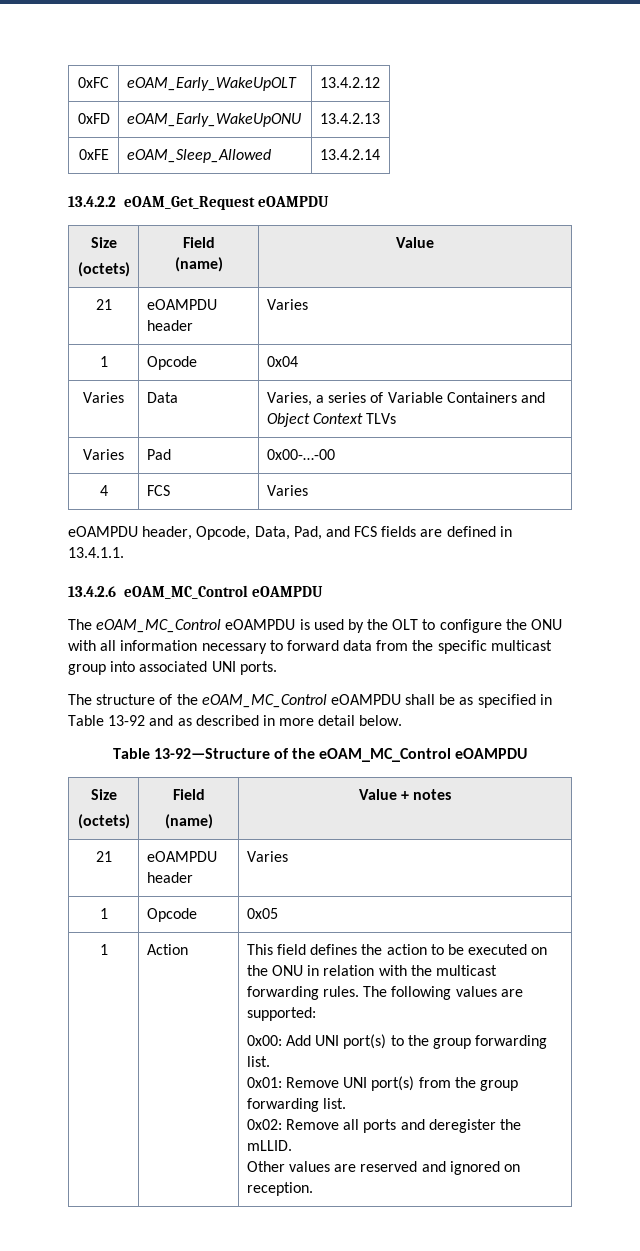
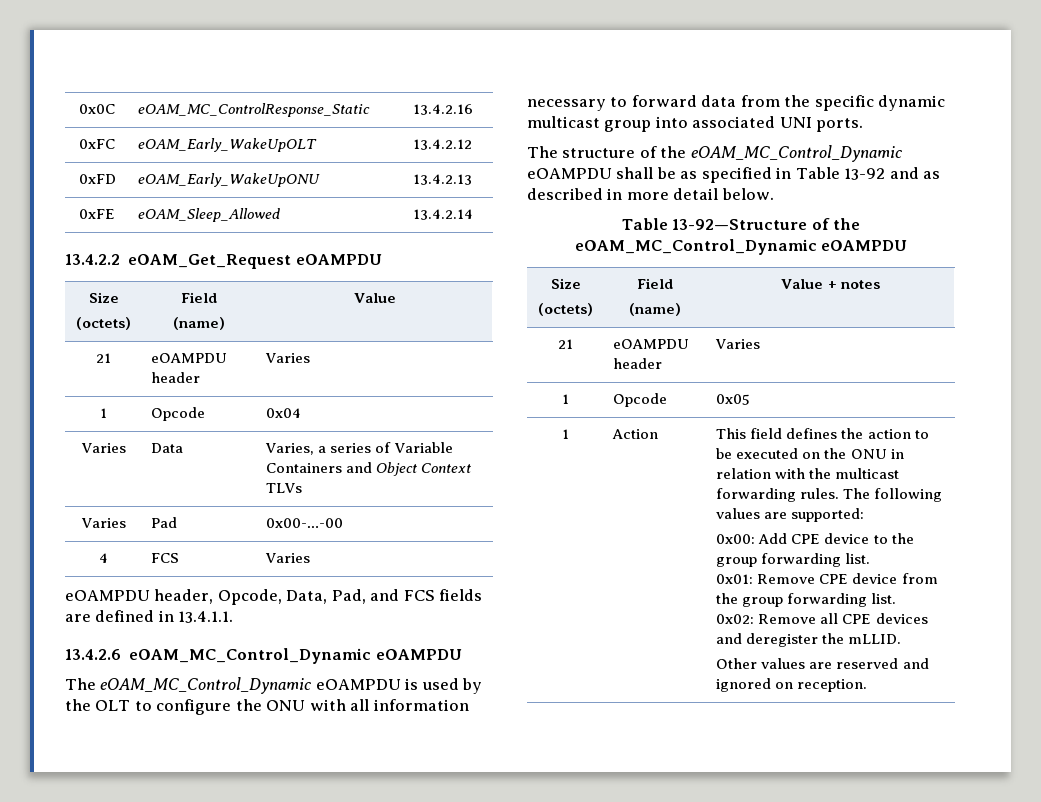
(78, 82) none -> [79,104,115,114] [138,103,371,117] [413,104,474,115] 0x0C | eOAM_MC_ControlResponse_Static | 13.4.2.16 //
[123,585,248,599] eOAM_MC_Control -> [129,648,372,664] eOAM_MC_Control_Dynamic
[96,619,222,633] eOAM_MC_Control -> [100,677,312,694] eOAM_MC_Control_Dynamic
(487, 647) none -> [878,95,946,111] dynamic
[201,694,327,708] eOAM_MC_Control -> [690,145,902,162] eOAM_MC_Control_Dynamic
[319,748,452,762] eOAM_MC_Control -> [574,239,817,255] eOAM_MC_Control_Dynamic
[315,1034,387,1049] UNI port(s) -> [791,533,870,544] CPE device
[343,1076,415,1091] UNI port(s) -> [819,573,898,584] CPE device
[363,1119,397,1133] ports -> [842,613,928,624] CPE devices

